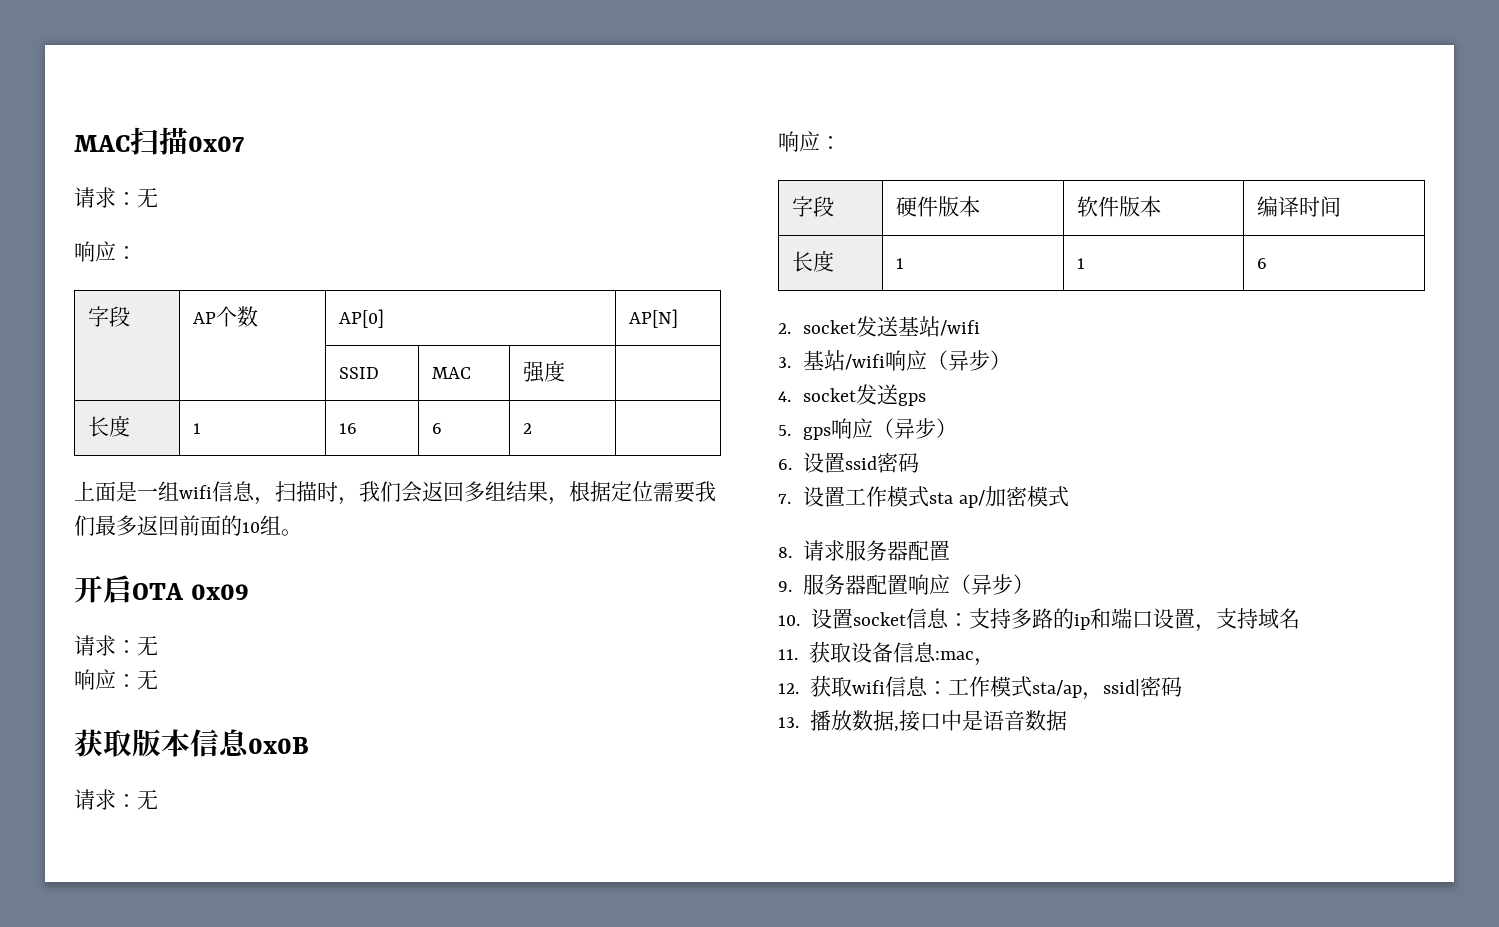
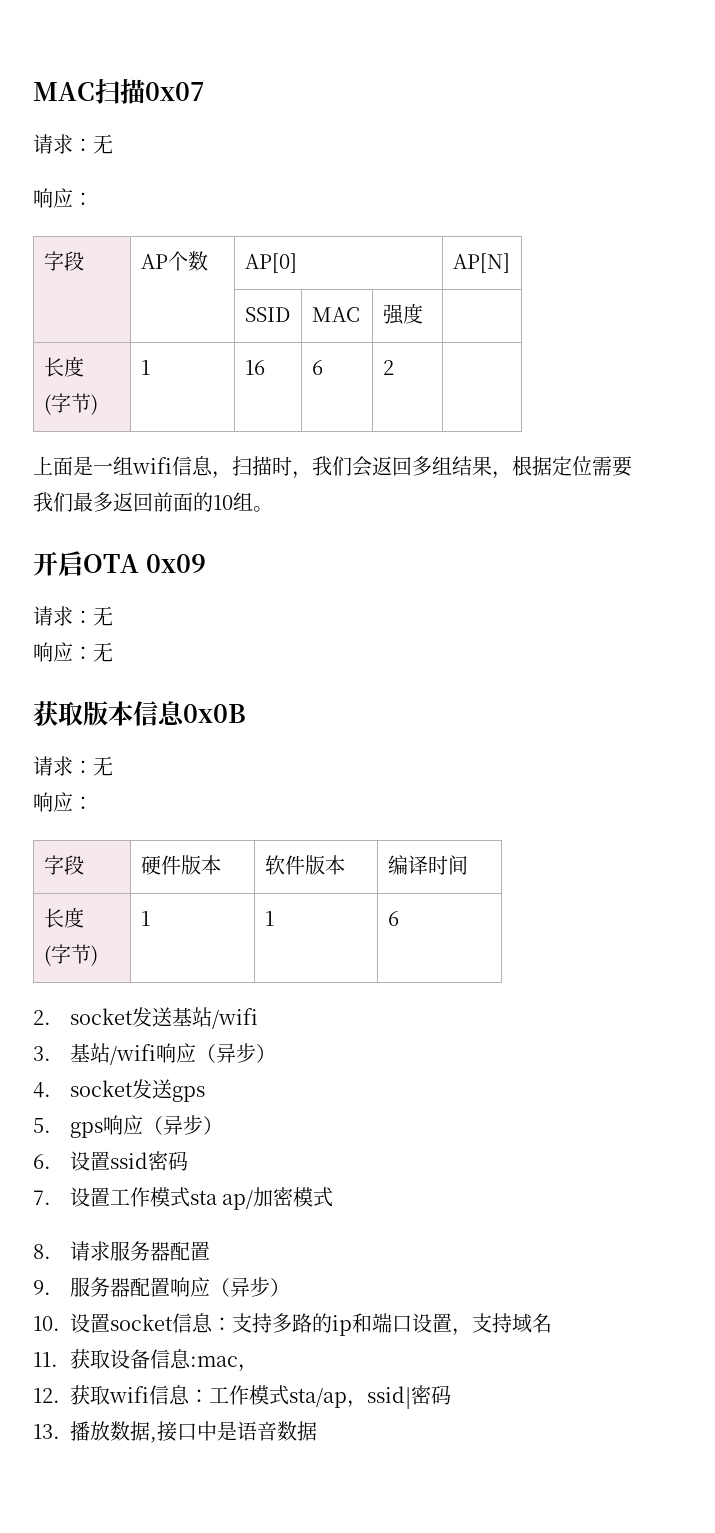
(131, 426) none -> [43,393,98,415] // (字节)
(835, 261) none -> [43,944,98,966] // (字节)

